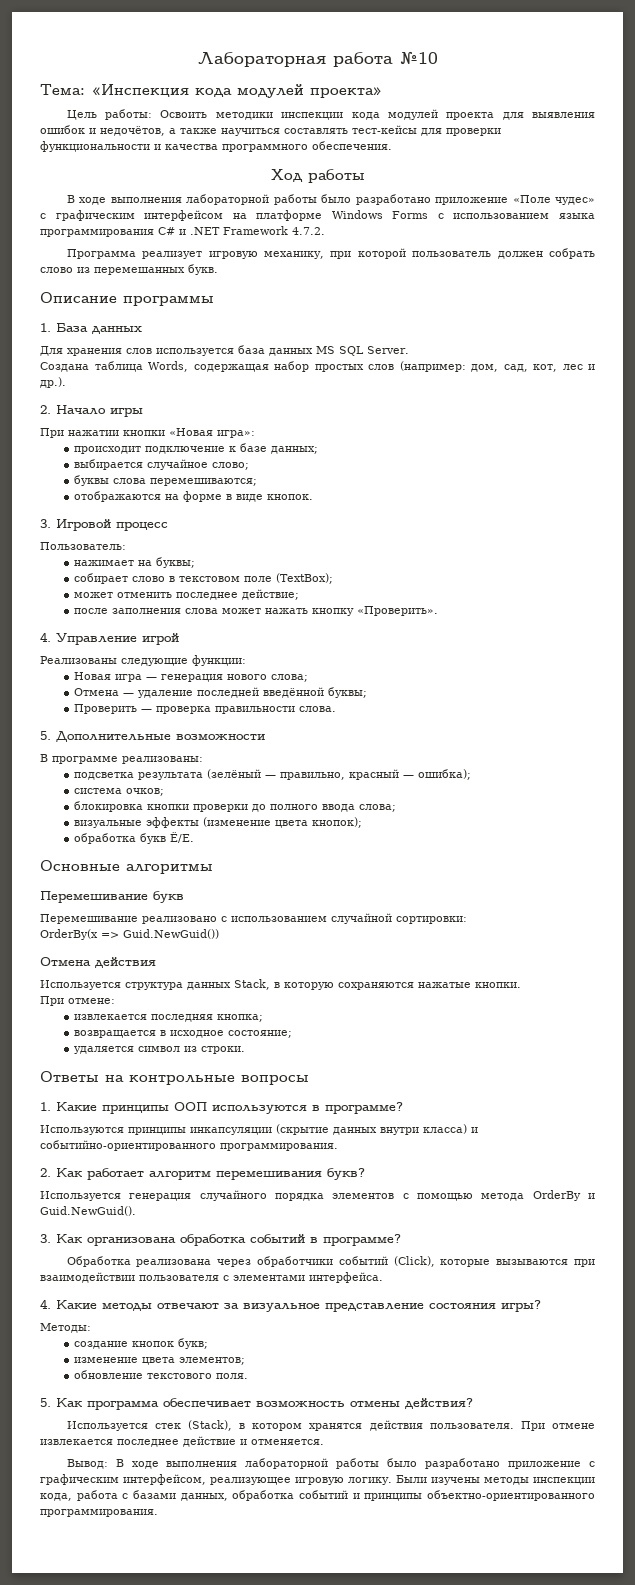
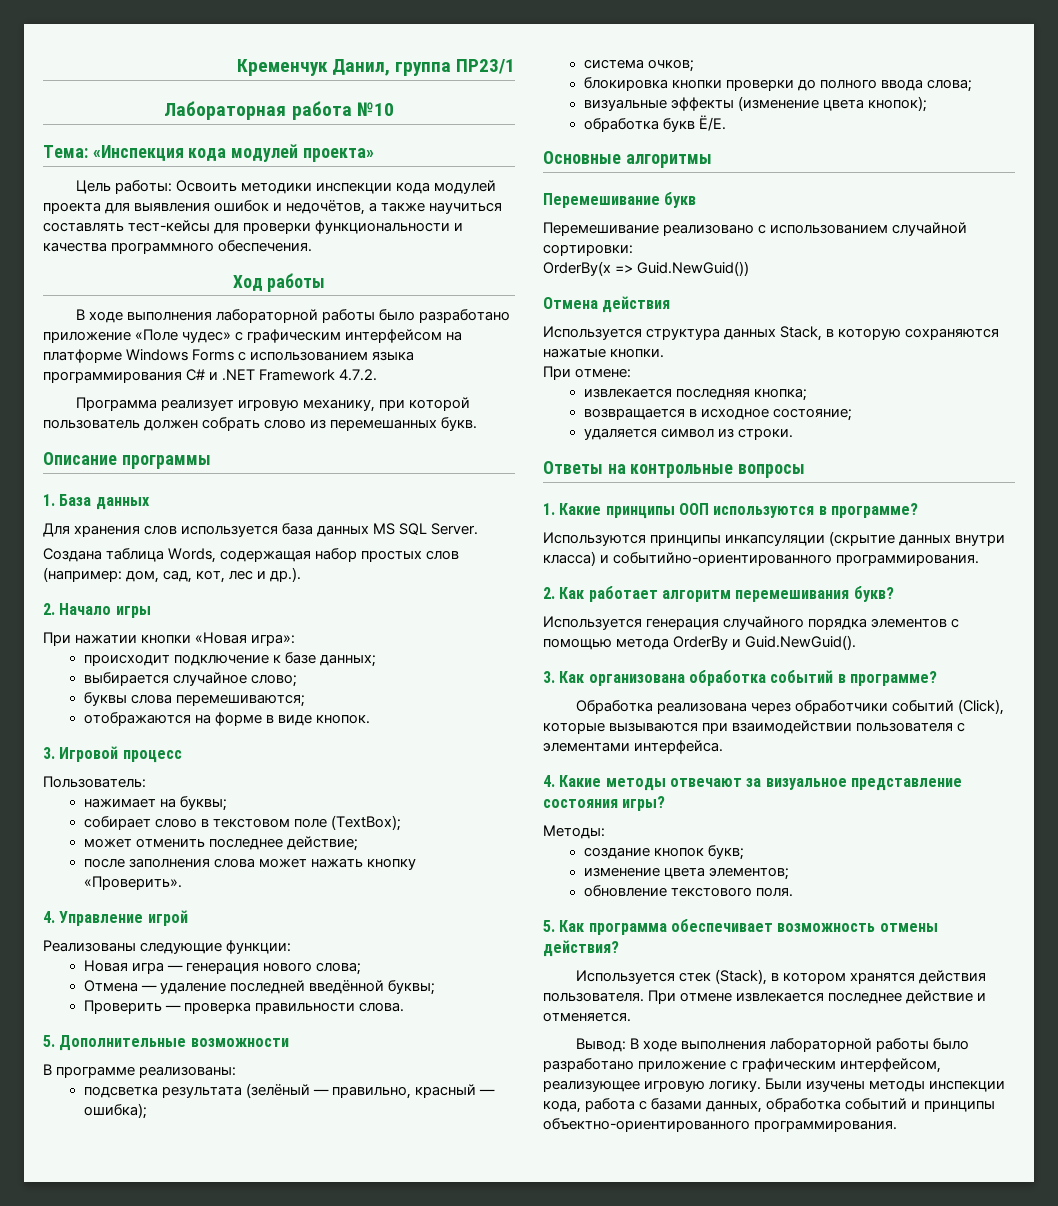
(197, 59) none -> [236,59,515,76] Кременчук Данил, группа ПР23/1 //

